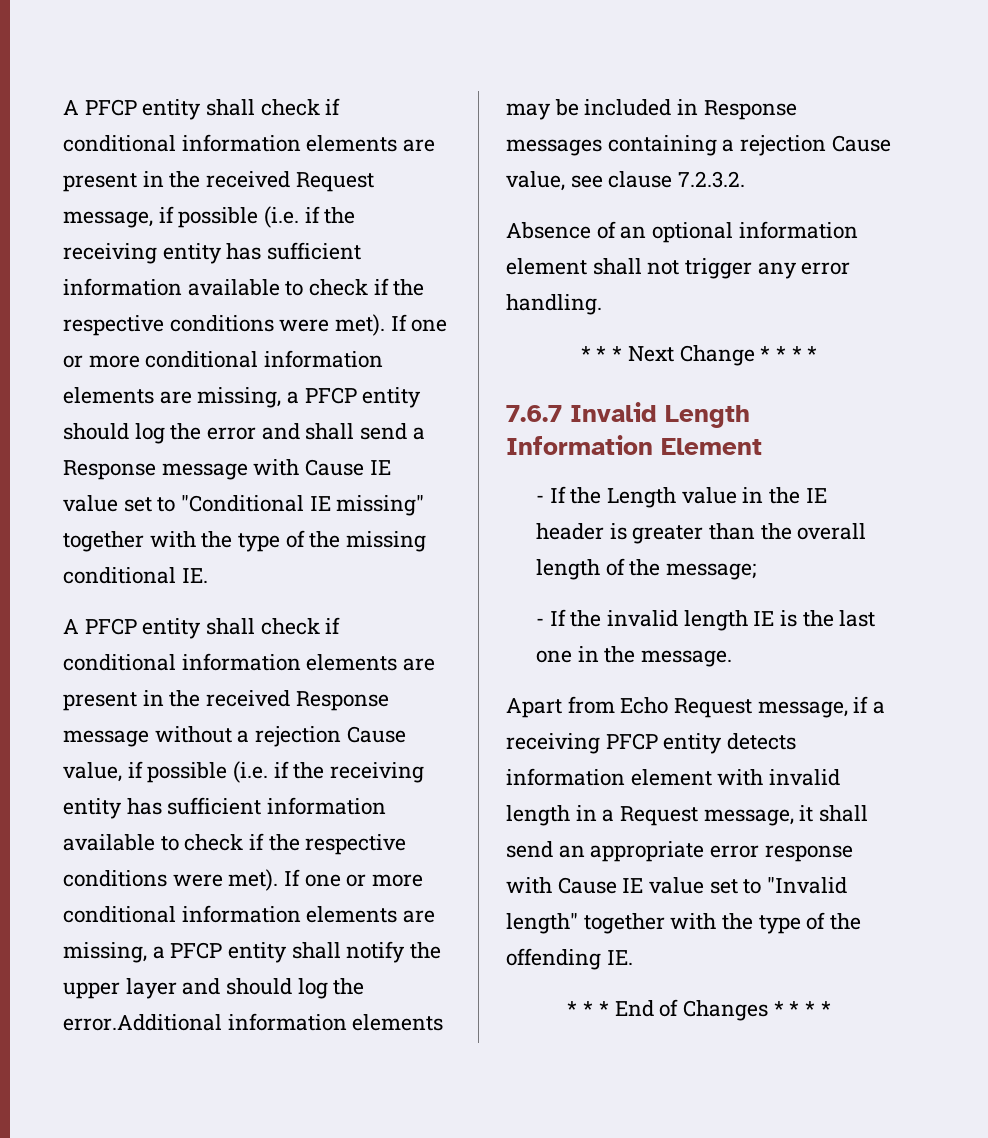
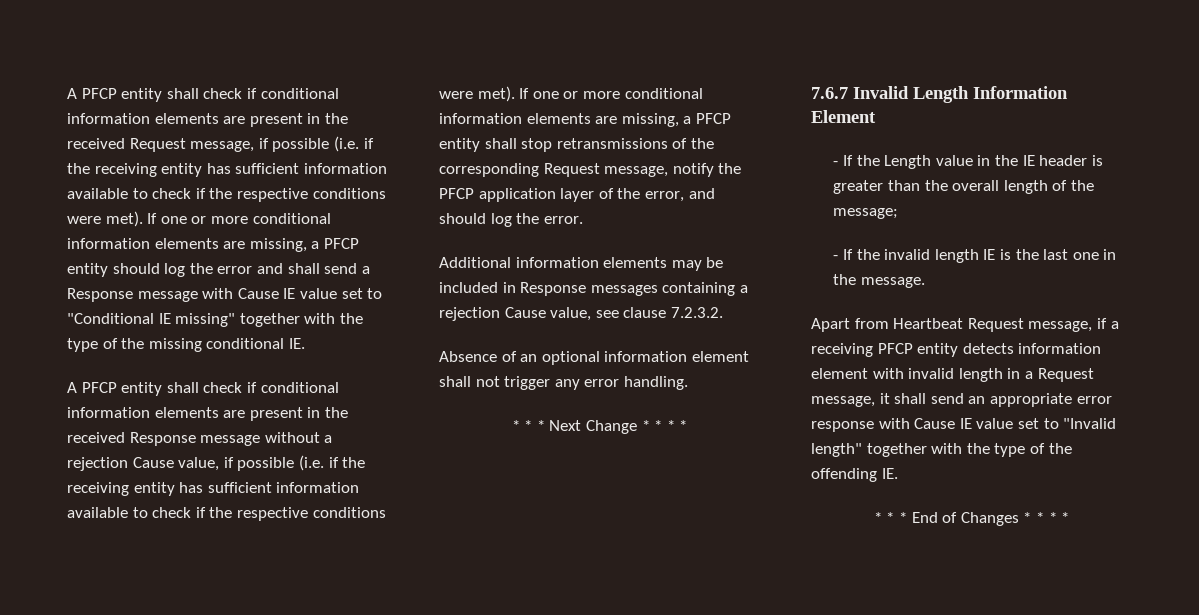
[346,941,442,963] [63,978,177,999] notify the upper layer -> [521,138,714,152] [439,163,742,177] [439,188,684,202] stop retransmissions of the corresponding Request message, notify the PFCP application layer of the error,
[63,1014,222,1031] error.Additional -> [543,216,583,224] [439,257,511,268] error. // Additional
[620,697,669,714] Echo -> [893,318,964,329] Heartbeat

